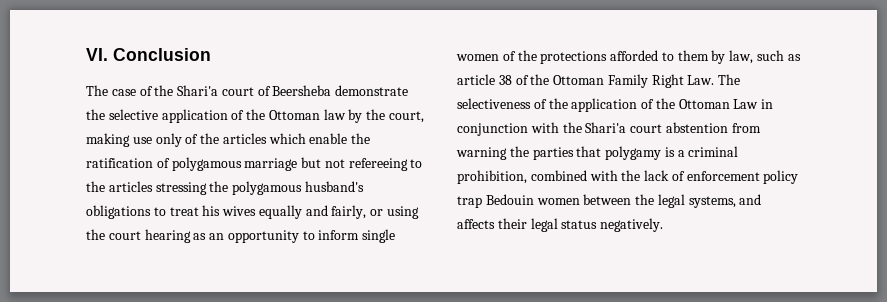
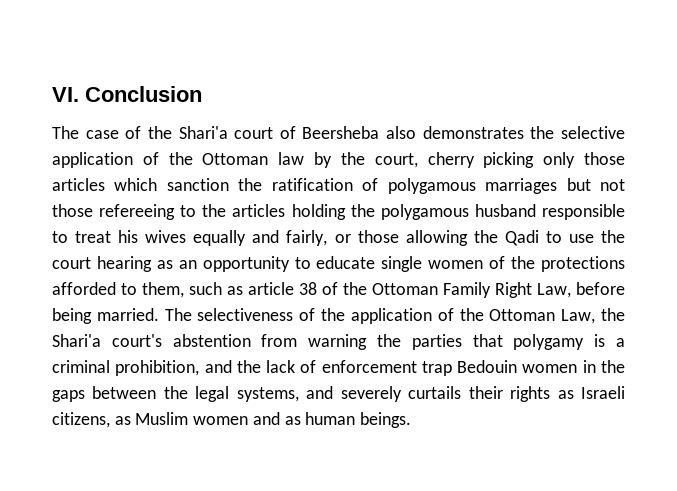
[335,85,409,96] demonstrate -> [386,126,524,139] also demonstrates
[86,133,220,147] making use only of the -> [427,152,625,168] cherry picking only those
[309,133,348,144] enable -> [166,178,229,191] sanction
[244,158,298,171] marriage -> [485,178,558,194] marriages
(345, 163) none -> [52,204,93,217] those
[155,182,207,195] stressing -> [291,204,346,220] holding
[304,181,364,192] [86,205,151,219] husband's obligations -> [474,204,625,220] husband responsible
[387,206,420,219] using -> [357,230,594,246] those allowing the Qadi to use
[318,230,360,240] inform -> [316,256,376,269] educate
[677,50,754,64] them by law, -> [142,282,184,298] them,
[687,75,715,85] Law. -> [537,282,625,298] [52,308,159,324] Law, before being married.
[733,99,774,109] [457,122,663,136] Law in conjunction with the Shari'a court -> [561,308,625,324] [52,334,162,347] Law, the Shari'a court's
[530,170,618,181] combined with -> [204,360,232,373] and
[763,170,799,184] policy -> (417, 366) none
(580, 201) none -> [582,360,625,373] [52,390,85,402] in the gaps
[457,218,664,232] affects their legal status negatively. -> [340,386,625,402] [52,412,412,428] severely curtails their rights as Israeli citizens, as Muslim women and as human beings.

